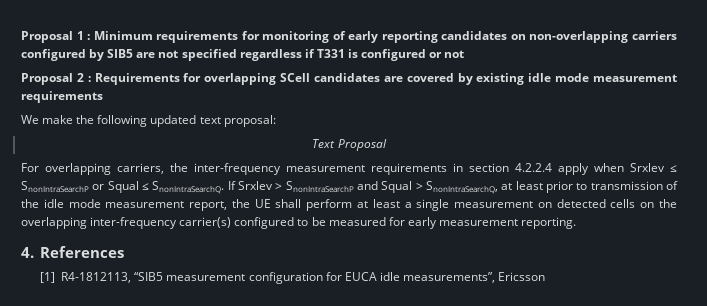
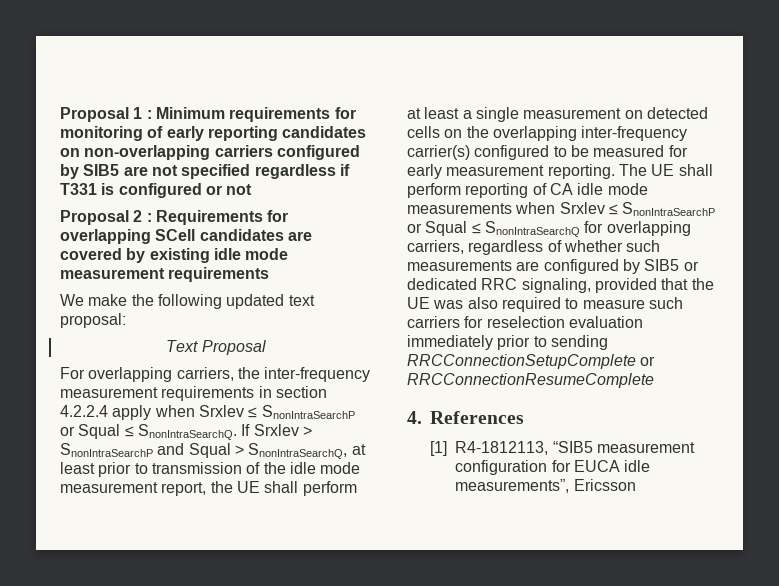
(577, 223) none -> [618,164,713,176] [407,183,648,198] [407,202,716,216] [407,221,691,237] [407,240,661,255] [407,259,699,274] [407,278,714,293] [407,297,683,312] [407,316,643,328] [407,335,608,350] [407,354,656,369] [407,373,654,388] The UE shall perform reporting of CA idle mode measurements when Srxlev ≤ SnonIntraSearchP or Squal ≤ SnonIntraSearchQ for overlapping carriers, regardless of whether such measurements are configured by SIB5 or dedicated RRC signaling, provided that the UE was also required to measure such carriers for reselection evaluation immediately prior to sending RRCConnectionSetupComplete or RRCConnectionResumeComplete

